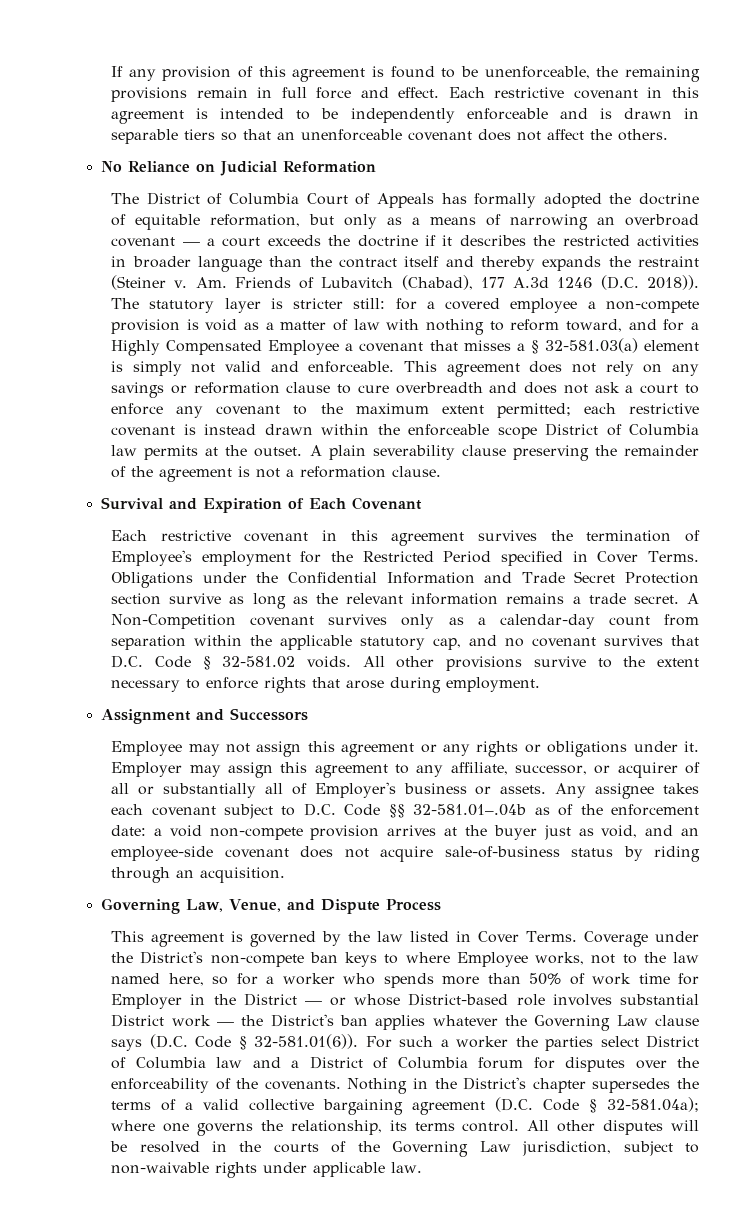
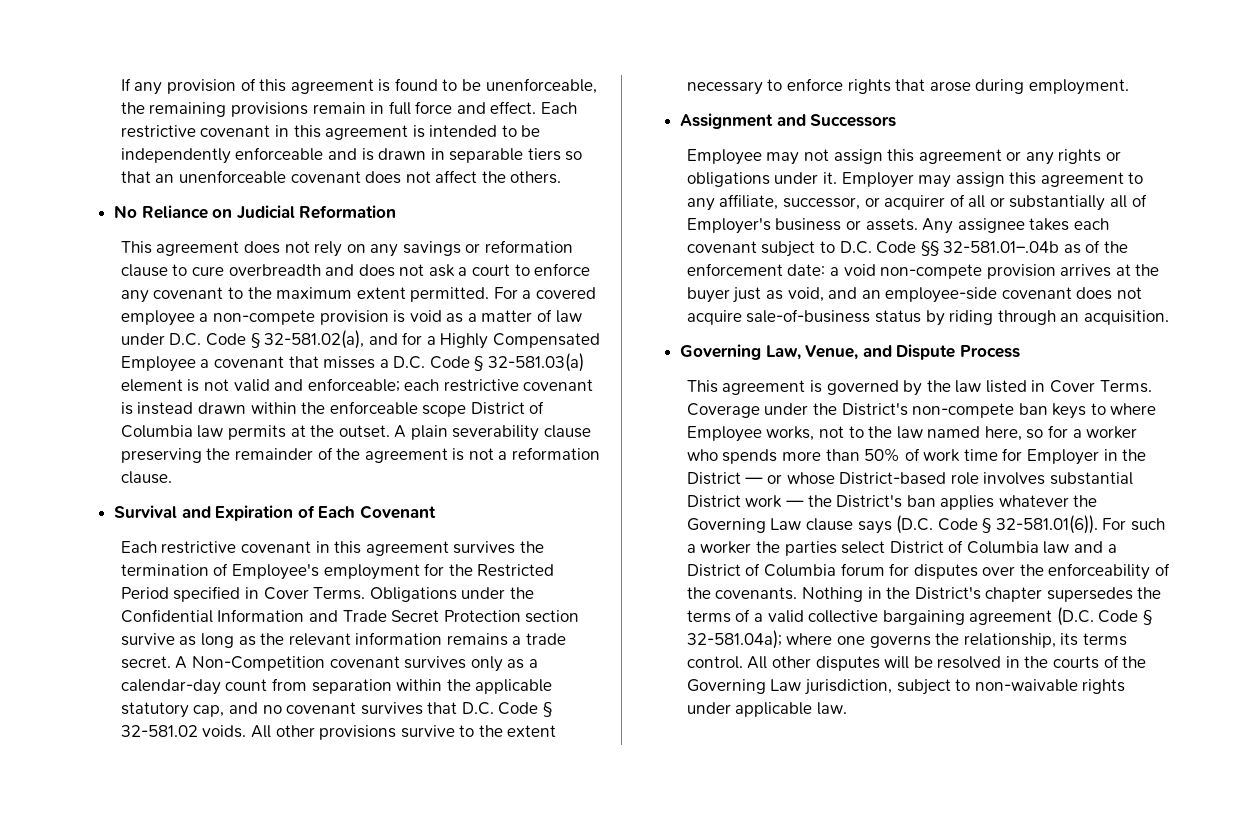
[111,192,700,208] [111,214,700,230] [111,235,700,247] [111,256,699,272] [111,275,699,290] [111,298,699,313] [111,319,699,335] [111,338,700,356] [111,361,395,376] The District of Columbia Court of Appeals has formally adopted the doctrine of equitable reformation, but only as a means of narrowing an overbroad covenant — a court exceeds the doctrine if it describes the restricted activities in broader language than the contract itself and thereby expands the restraint (Steiner v. Am. Friends of Lubavitch (Chabad), 177 A.3d 1246 (D.C. 2018)). The statutory layer is stricter still: for a covered employee a non-compete provision is void as a matter of law with nothing to reform toward, and for a Highly Compensated Employee a covenant that misses a § 32-581.03(a) element is simply not valid and enforceable. -> (397, 212) none
[496,403,571,418] permitted; -> [410,287,597,302] [120,309,582,326] [120,330,601,349] [120,353,585,372] [120,378,400,392] permitted. For a covered employee a non-compete provision is void as a matter of law under D.C. Code § 32-581.02(a), and for a Highly Compensated Employee a covenant that misses a D.C. Code § 32-581.03(a) element is not valid and enforceable;

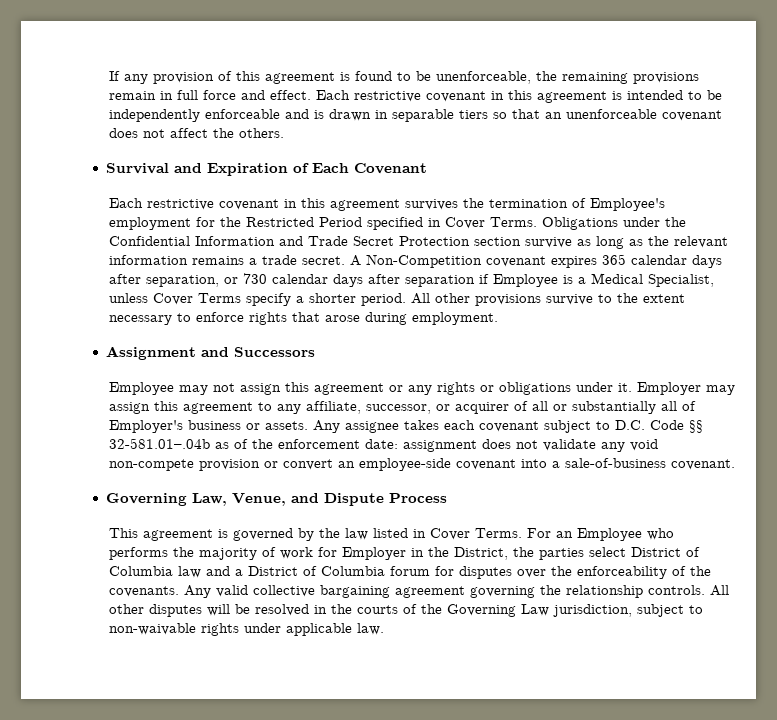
[114,205,397,219] [120,240,574,257] [120,263,591,277] [120,287,597,303] [120,309,582,326] [120,330,601,349] [120,353,585,372] [120,378,594,392] [120,401,545,417] [120,425,592,441] [120,447,601,463] [120,471,172,484] // No Reliance on Judicial Reformation // This agreement does not rely on any savings or reformation clause to cure overbreadth and does not ask a court to enforce any covenant to the maximum extent permitted. For a covered employee a non-compete provision is void as a matter of law under D.C. Code § 32-581.02(a), and for a Highly Compensated Employee a covenant that misses a D.C. Code § 32-581.03(a) element is not valid and enforceable; each restrictive covenant is instead drawn within the enforceable scope District of Columbia law permits at the outset. A plain severability clause preserving the remainder of the agreement is not a reformation clause. -> (284, 133) none
[404,656,538,672] [120,678,553,695] [120,701,553,718] [120,725,247,738] survives only as a calendar-day count from separation within the applicable statutory cap, and no covenant survives that D.C. Code § 32-581.02 voids. -> [550,254,722,268] [108,273,714,287] [108,293,406,306] expires 365 calendar days after separation, or 730 calendar days after separation if Employee is a Medical Specialist, unless Cover Terms specify a shorter period.
[829,264,1160,279] [686,287,1143,303] [686,309,1169,326] a void non-compete provision arrives at the buyer just as void, and an employee-side covenant does not acquire sale-of-business status by riding through an acquisition. -> [402,439,658,452] [108,458,735,471] assignment does not validate any void non-compete provision or convert an employee-side covenant into a sale-of-business covenant.
[686,403,1157,419] [686,425,1138,442] [686,448,901,464] Coverage under the District's non-compete ban keys to where Employee works, not to the law named here, so for a worker who spends more than 50% -> [526,528,674,541] [108,547,257,560] For an Employee who performs the majority
[963,449,998,461] time -> (313, 553) none
[686,472,1133,485] [686,495,1098,510] [686,515,1166,534] [686,541,752,554] District — or whose District-based role involves substantial District work — the District's ban applies whatever the Governing Law clause says (D.C. Code § 32-581.01(6)). For such a worker -> [453,547,508,560] District,
[801,587,1162,602] [686,607,1153,626] [686,630,1127,649] [686,656,743,669] Nothing in the District's chapter supersedes the terms of a valid collective bargaining agreement (D.C. Code § 32-581.04a); where one governs the relationship, its terms control. -> [183,585,705,598] Any valid collective bargaining agreement governing the relationship controls.

